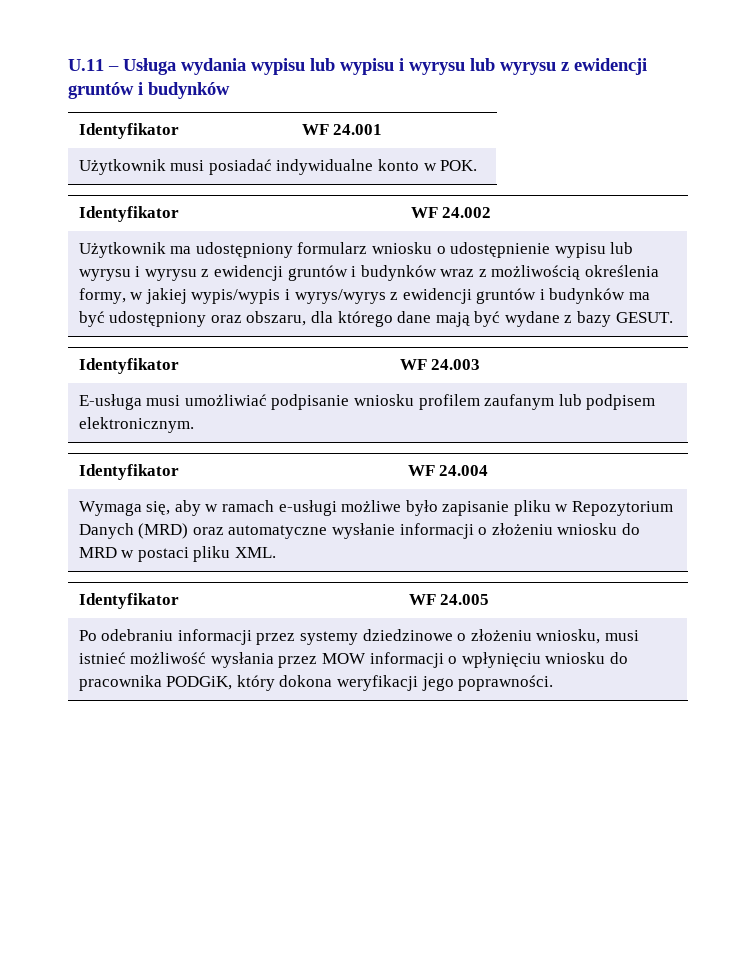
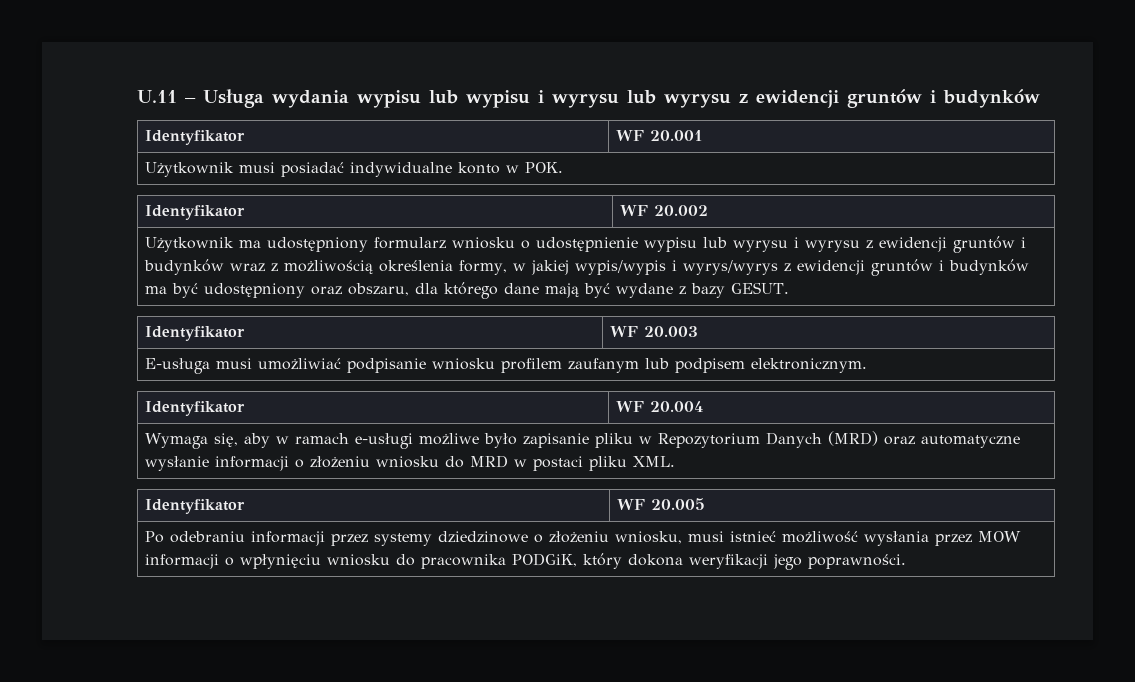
[333,124,383,135] 24.001 -> [650,130,704,141] 20.001
[442,207,492,218] 24.002 -> [654,205,709,216] 20.002
[431,359,481,370] 24.003 -> [644,326,699,337] 20.003
[439,465,489,476] 24.004 -> [650,401,704,412] 20.004
[440,594,490,605] 24.005 -> [651,498,706,510] 20.005

